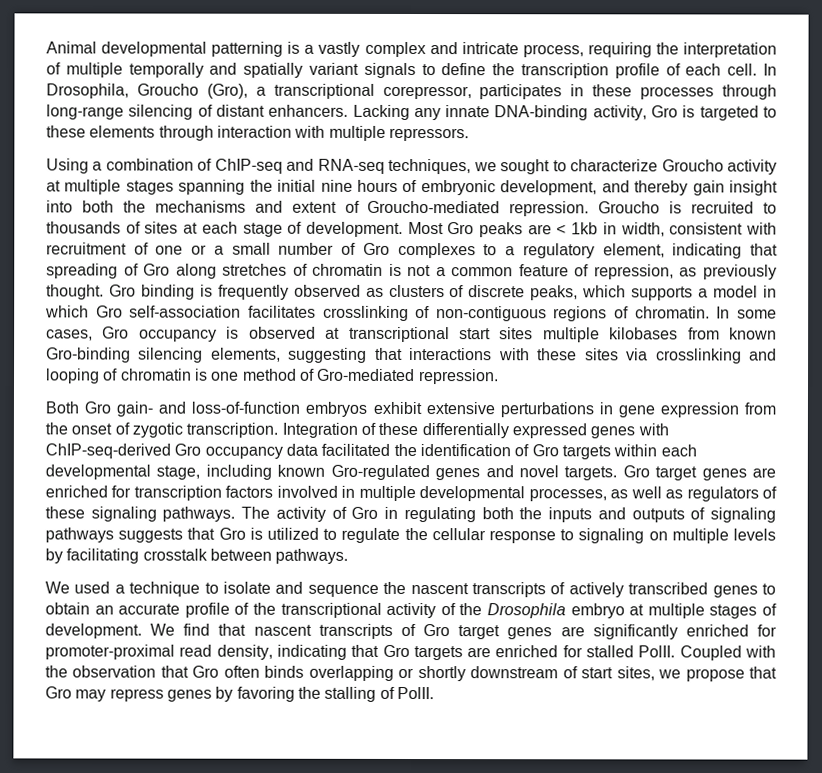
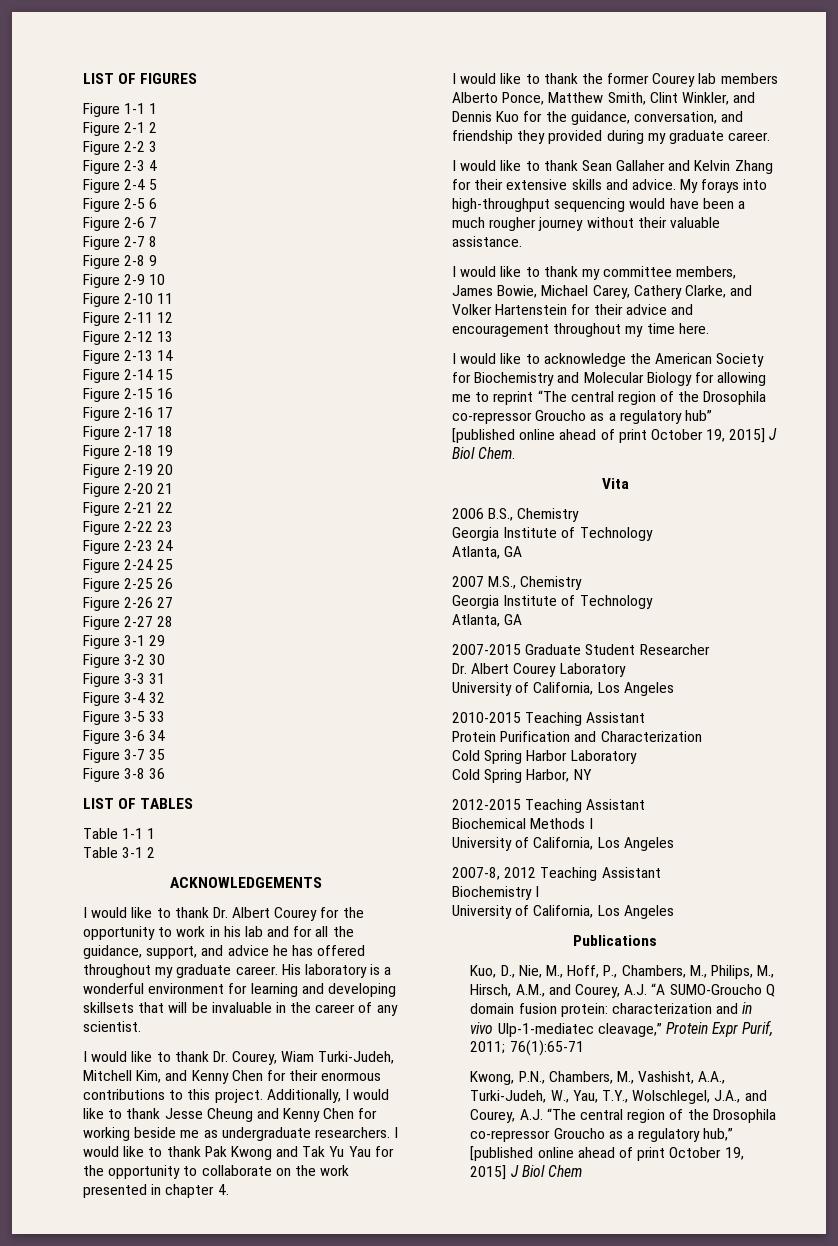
[46,41,778,58] [46,62,777,79] [46,83,777,100] [46,104,777,121] [46,125,469,142] [46,158,777,175] [46,179,779,196] [46,200,777,217] [46,221,778,238] [46,242,779,259] [46,263,777,280] [46,284,778,301] [45,305,777,322] [46,326,778,343] [46,347,778,364] [46,368,499,385] [45,401,777,418] [45,422,669,439] [45,443,697,460] [45,464,776,481] [45,485,777,502] [45,506,777,523] [45,527,777,544] [45,548,349,564] [45,581,776,598] [45,602,778,619] [45,623,777,640] [45,644,776,661] [45,665,778,682] [45,686,434,702] Animal developmental patterning is a vastly complex and intricate process, requiring the interpretation of multiple temporally and spatially variant signals to define the transcription profile of each cell. In Drosophila, Groucho (Gro), a transcriptional corepressor, participates in these processes through long-range silencing of distant enhancers. Lacking any innate DNA-binding activity, Gro is targeted to these elements through interaction with multiple repressors. // Using a combination of ChIP-seq and RNA-seq techniques, we sought to characterize Groucho activity at multiple stages spanning the initial nine hours of embryonic development, and thereby gain insight into both the mechanisms and extent of Groucho-mediated repression. Groucho is recruited to thousands of sites at each stage of development. Most Gro peaks are < 1kb in width, consistent with recruitment of one or a small number of Gro complexes to a regulatory element, indicating that spreading of Gro along stretches of chromatin is not a common feature of repression, as previously thought. Gro binding is frequently observed as clusters of discrete peaks, which supports a model in which Gro self-association facilitates crosslinking of non-contiguous regions of chromatin. In some cases, Gro occupancy is observed at transcriptional start sites multiple kilobases from known Gro-binding silencing elements, suggesting that interactions with these sites via crosslinking and looping of chromatin is one method of Gro-mediated repression. // Both Gro gain- and loss-of-function embryos exhibit extensive perturbations in gene expression from the onset of zygotic transcription. Integration of these differentially expressed genes with ChIP-seq-derived Gro occupancy data facilitated the identification of Gro targets within each developmental stage, including known Gro-regulated genes and novel targets. Gro target genes are enriched for transcription factors involved in multiple developmental processes, as well as regulators of these signaling pathways. The activity of Gro in regulating both the inputs and outputs of signaling pathways suggests that Gro is utilized to regulate the cellular response to signaling on multiple levels by facilitating crosstalk between pathways. // We used a technique to isolate and sequence the nascent transcripts of actively transcribed genes to obtain an accurate profile of the transcriptional activity of the Drosophila embryo at multiple stages of development. We find that nascent transcripts of Gro target genes are significantly enriched for promoter-proximal read density, indicating that Gro targets are enriched for stalled PolII. Coupled with the observation that Gro often binds overlapping or shortly downstream of start sites, we propose that Gro may repress genes by favoring the stalling of PolII. -> [83,73,198,84] [83,103,158,117] [83,122,158,136] [83,141,158,155] [83,160,158,174] [83,179,158,193] [83,198,158,212] [83,217,158,231] [83,236,158,250] [83,255,158,269] [83,274,166,288] [83,293,174,307] [83,312,174,326] [83,331,174,345] [83,350,174,364] [83,369,174,383] [83,388,174,402] [83,407,174,421] [83,426,174,440] [83,445,174,459] [83,464,174,478] [83,483,174,497] [83,502,174,516] [83,521,174,535] [83,540,174,554] [83,559,174,573] [83,578,174,592] [83,597,174,611] [83,616,174,630] [83,635,166,649] [83,654,166,668] [83,673,166,687] [83,692,166,706] [83,711,166,725] [83,730,166,744] [83,749,166,763] [83,768,166,782] [83,798,194,809] [83,828,156,839] [83,847,156,858] [170,877,322,888] [83,907,364,921] [83,926,354,940] [83,945,366,959] [83,964,392,978] [83,983,396,997] [83,1002,398,1016] [83,1021,141,1032] [83,1051,395,1065] [83,1070,382,1084] [83,1089,390,1103] [83,1108,378,1122] [83,1127,399,1141] [83,1146,394,1160] [83,1165,350,1179] [83,1184,229,1198] [452,73,778,87] [452,92,756,105] [452,111,744,125] [452,130,771,144] [452,160,773,174] [452,179,768,193] [452,198,745,212] [452,217,720,231] [452,236,522,247] [452,266,737,280] [452,285,753,299] [452,304,693,315] [452,323,709,337] [452,353,765,367] [452,372,767,386] [452,390,767,405] [452,410,712,424] [452,428,778,443] [452,447,516,459] [601,478,629,489] [452,508,580,522] [452,527,653,541] [452,546,523,559] [452,576,583,590] [452,595,653,609] [452,614,523,627] [452,644,710,655] [452,663,626,677] [452,682,674,696] [452,712,646,726] [452,731,702,742] [452,750,637,764] [452,769,592,783] [452,799,646,813] [452,818,594,829] [452,837,674,851] [452,867,661,881] [452,886,540,900] [452,905,674,919] [573,935,657,946] [470,965,775,979] [470,983,775,998] [470,1002,753,1017] [470,1020,774,1037] [470,1040,584,1056] [470,1071,726,1085] [470,1090,767,1104] [470,1108,776,1123] [470,1128,734,1142] [470,1146,744,1161] [470,1165,582,1180] LIST OF FIGURES // Figure 1-1 1 // Figure 2-1 2 // Figure 2-2 3 // Figure 2-3 4 // Figure 2-4 5 // Figure 2-5 6 // Figure 2-6 7 // Figure 2-7 8 // Figure 2-8 9 // Figure 2-9 10 // Figure 2-10 11 // Figure 2-11 12 // Figure 2-12 13 // Figure 2-13 14 // Figure 2-14 15 // Figure 2-15 16 // Figure 2-16 17 // Figure 2-17 18 // Figure 2-18 19 // Figure 2-19 20 // Figure 2-20 21 // Figure 2-21 22 // Figure 2-22 23 // Figure 2-23 24 // Figure 2-24 25 // Figure 2-25 26 // Figure 2-26 27 // Figure 2-27 28 // Figure 3-1 29 // Figure 3-2 30 // Figure 3-3 31 // Figure 3-4 32 // Figure 3-5 33 // Figure 3-6 34 // Figure 3-7 35 // Figure 3-8 36 // LIST OF TABLES // Table 1-1 1 // Table 3-1 2 // ACKNOWLEDGEMENTS // I would like to thank Dr. Albert Courey for the opportunity to work in his lab and for all the guidance, support, and advice he has offered throughout my graduate career. His laboratory is a wonderful environment for learning and developing skillsets that will be invaluable in the career of any scientist. // I would like to thank Dr. Courey, Wiam Turki-Judeh, Mitchell Kim, and Kenny Chen for their enormous contributions to this project. Additionally, I would like to thank Jesse Cheung and Kenny Chen for working beside me as undergraduate researchers. I would like to thank Pak Kwong and Tak Yu Yau for the opportunity to collaborate on the work presented in chapter 4. // I would like to thank the former Courey lab members Alberto Ponce, Matthew Smith, Clint Winkler, and Dennis Kuo for the guidance, conversation, and friendship they provided during my graduate career. // I would like to thank Sean Gallaher and Kelvin Zhang for their extensive skills and advice. My forays into high-throughput sequencing would have been a much rougher journey without their valuable assistance. // I would like to thank my committee members, James Bowie, Michael Carey, Cathery Clarke, and Volker Hartenstein for their advice and encouragement throughout my time here. // I would like to acknowledge the American Society for Biochemistry and Molecular Biology for allowing me to reprint “The central region of the Drosophila co-repressor Groucho as a regulatory hub” [published online ahead of print October 19, 2015] J Biol Chem. // Vita // 2006 B.S., Chemistry // Georgia Institute of Technology // Atlanta, GA // 2007 M.S., Chemistry // Georgia Institute of Technology // Atlanta, GA // 2007-2015 Graduate Student Researcher // Dr. Albert Courey Laboratory // University of California, Los Angeles // 2010-2015 Teaching Assistant // Protein Purification and Characterization // Cold Spring Harbor Laboratory // Cold Spring Harbor, NY // 2012-2015 Teaching Assistant // Biochemical Methods I // University of California, Los Angeles // 2007-8, 2012 Teaching Assistant // Biochemistry I // University of California, Los Angeles // Publications // Kuo, D., Nie, M., Hoff, P., Chambers, M., Philips, M., Hirsch, A.M., and Courey, A.J. “A SUMO-Groucho Q domain fusion protein: characterization and in vivo Ulp-1-mediatec cleavage,” Protein Expr Purif, 2011; 76(1):65-71 // Kwong, P.N., Chambers, M., Vashisht, A.A., Turki-Judeh, W., Yau, T.Y., Wolschlegel, J.A., and Courey, A.J. “The central region of the Drosophila co-repressor Groucho as a regulatory hub,” [published online ahead of print October 19, 2015] J Biol Chem

